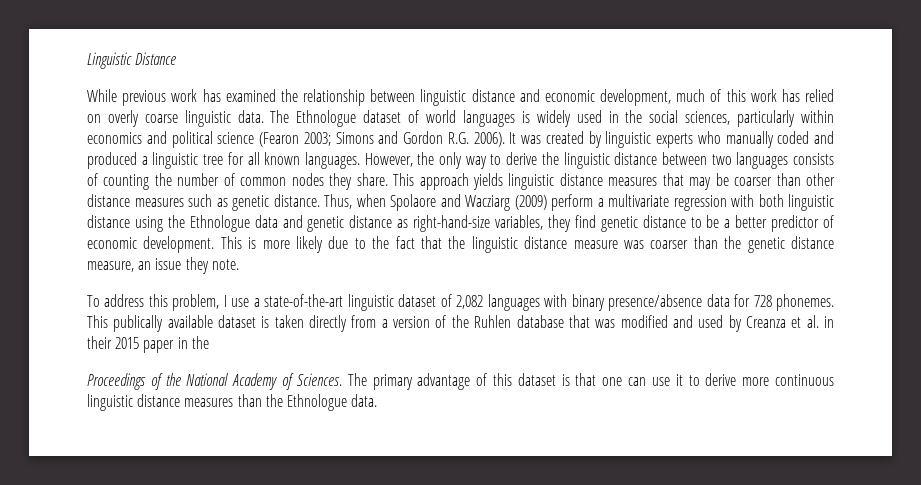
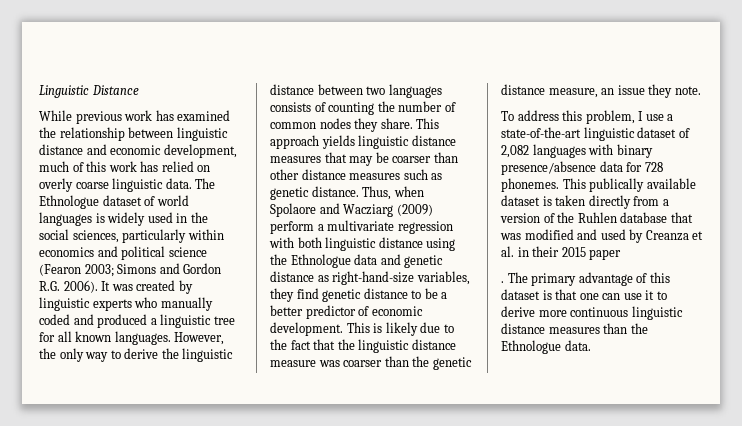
[262,240,290,249] more -> (383, 328) none
[177,336,209,349] [87,373,342,390] in the // Proceedings of the National Academy of Sciences. -> [501,281,504,283] // .

